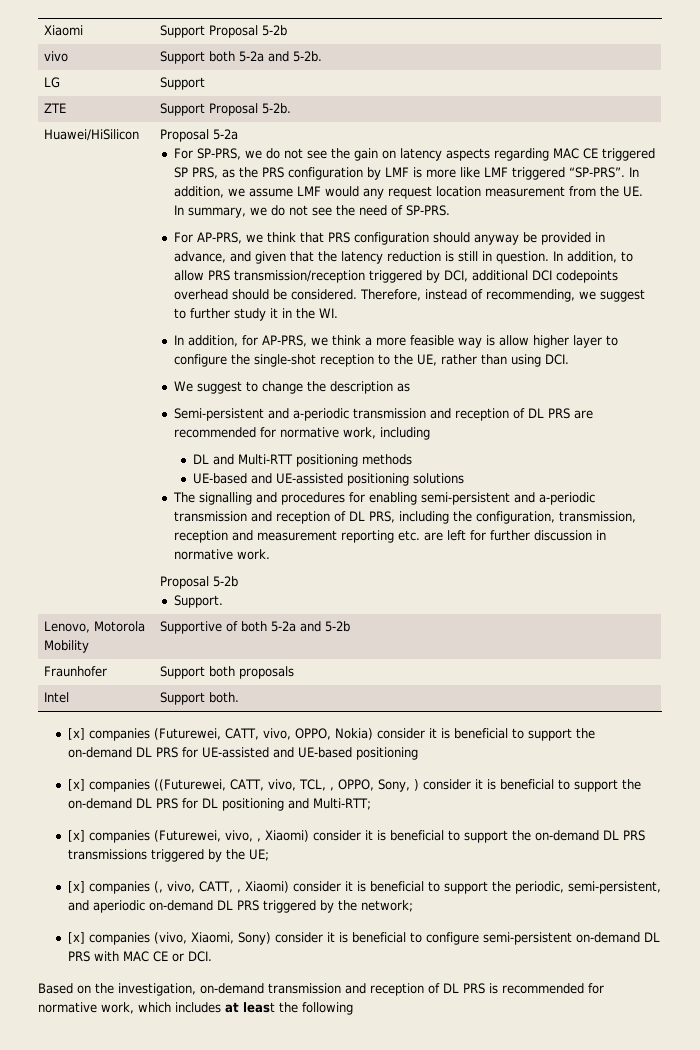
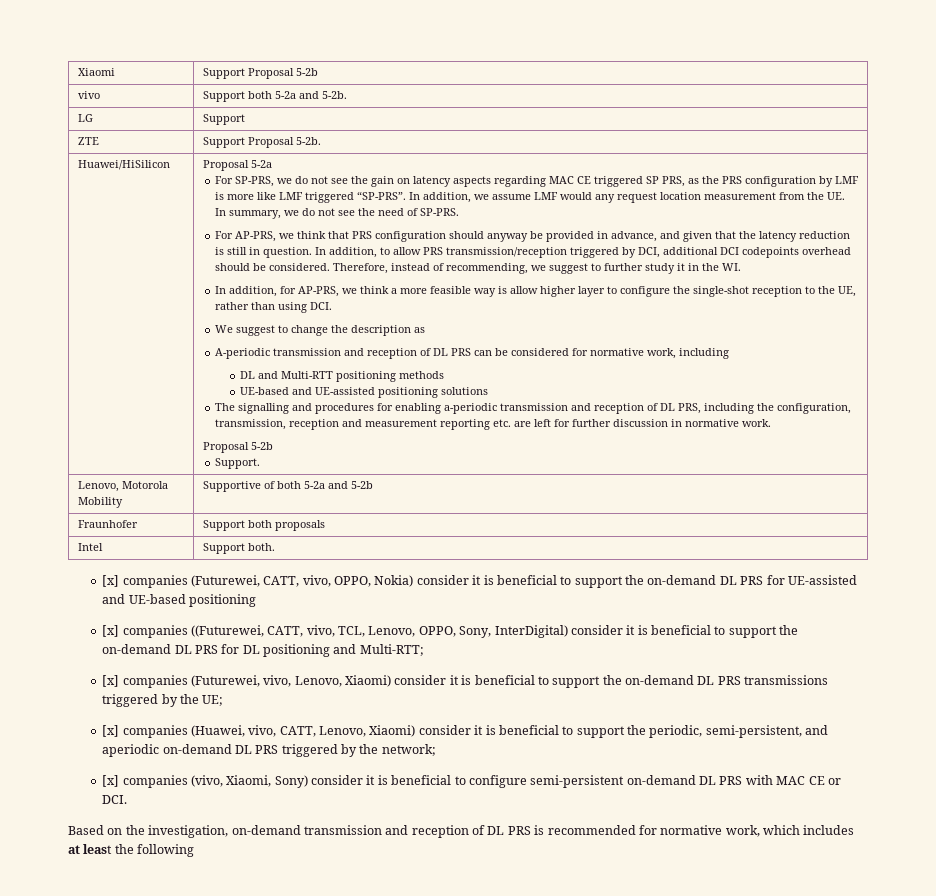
[174,408,594,421] [174,427,257,438] Semi-persistent and a-periodic transmission and reception of DL PRS are recommended -> [215,348,570,359] A-periodic transmission and reception of DL PRS can be considered
[421,492,536,505] semi-persistent and -> (442, 408) none
[330,787,335,791] , -> [368,626,416,637] Lenovo,
[414,779,420,791] ) -> [494,625,568,638] InterDigital)
[257,838,262,842] , -> [294,676,342,687] Lenovo,
[154,881,164,893] (, -> [190,725,245,737] (Huawei,
[237,889,242,893] , -> [319,726,367,737] Lenovo,

